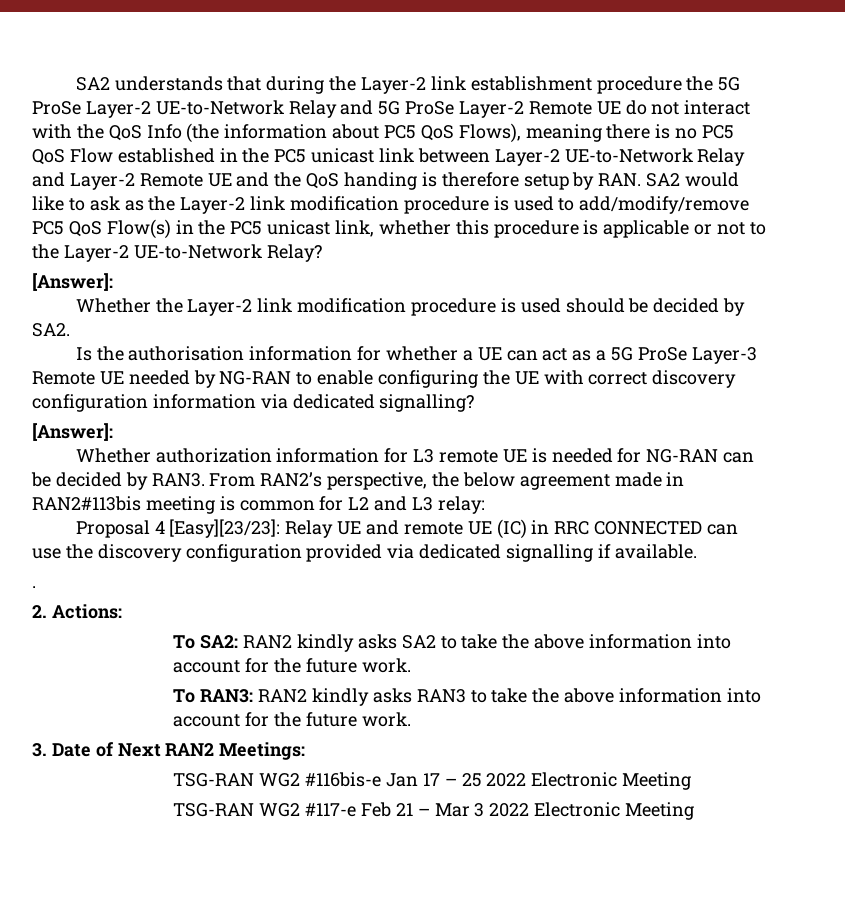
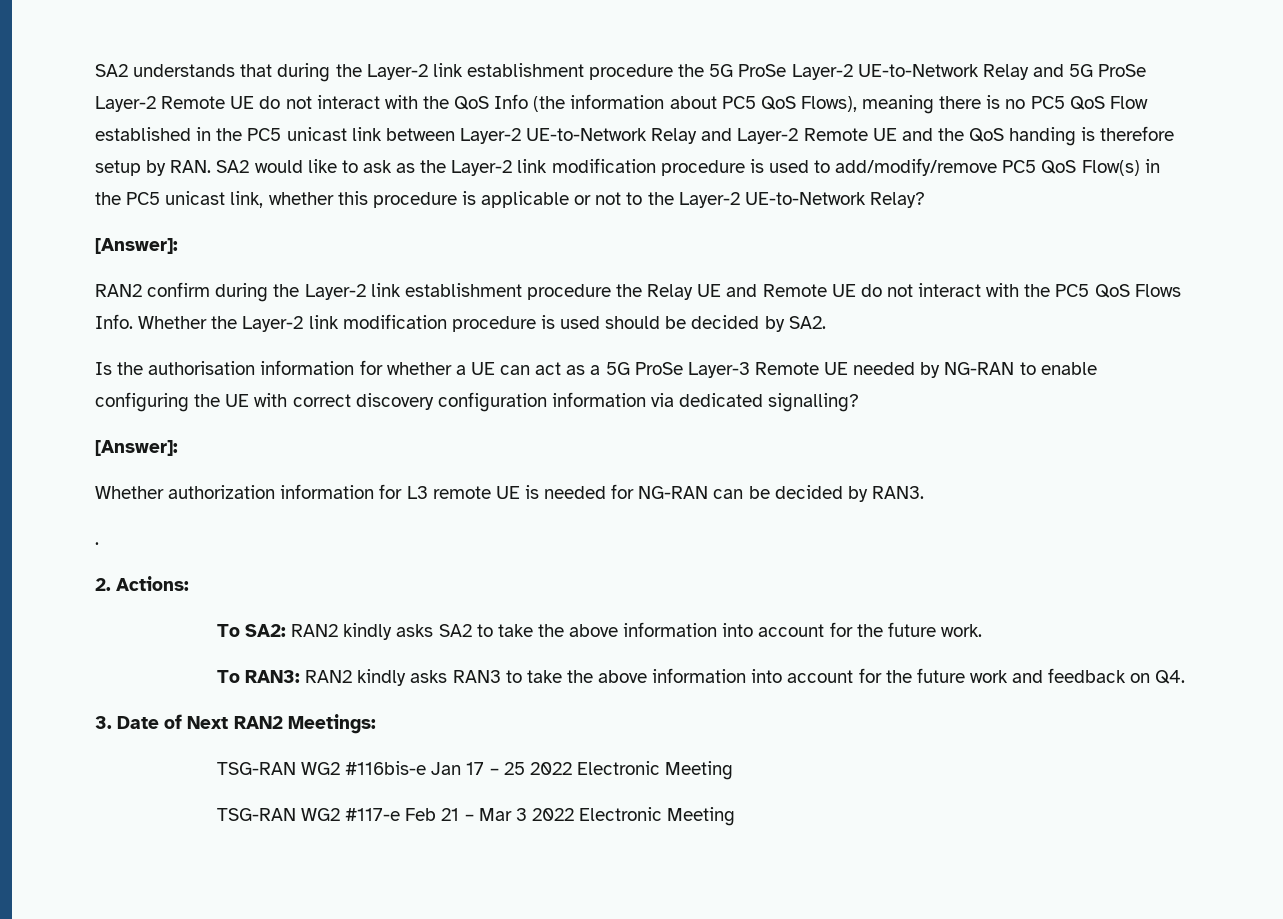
(113, 282) none -> [95,282,1181,302] [95,314,133,329] RAN2 confirm during the Layer-2 link establishment procedure the Relay UE and Remote UE do not interact with the PC5 QoS Flows Info.
[209,472,685,490] [32,496,485,514] [75,519,738,539] [32,544,697,562] From RAN2’s perspective, the below agreement made in RAN2#113bis meeting is common for L2 and L3 relay: // Proposal 4 [Easy][23/23]: Relay UE and remote UE (IC) in RRC CONNECTED can use the discovery configuration provided via dedicated signalling if available. -> (924, 492) none
[361,712,411,727] work. -> [969,668,1186,684] work and feedback on Q4.

